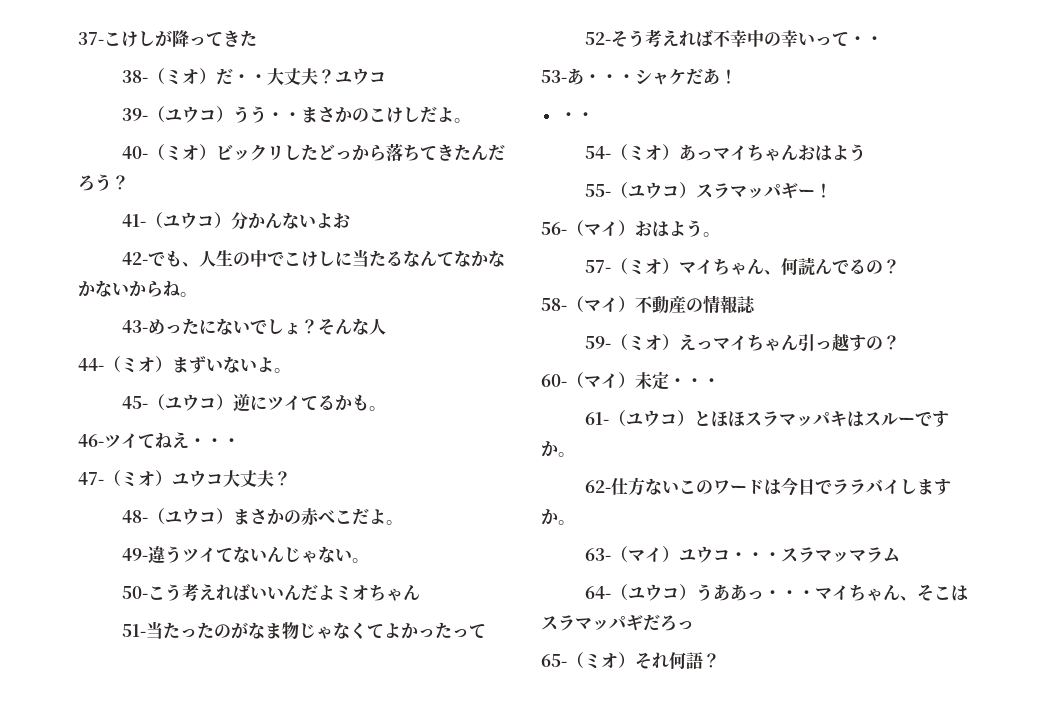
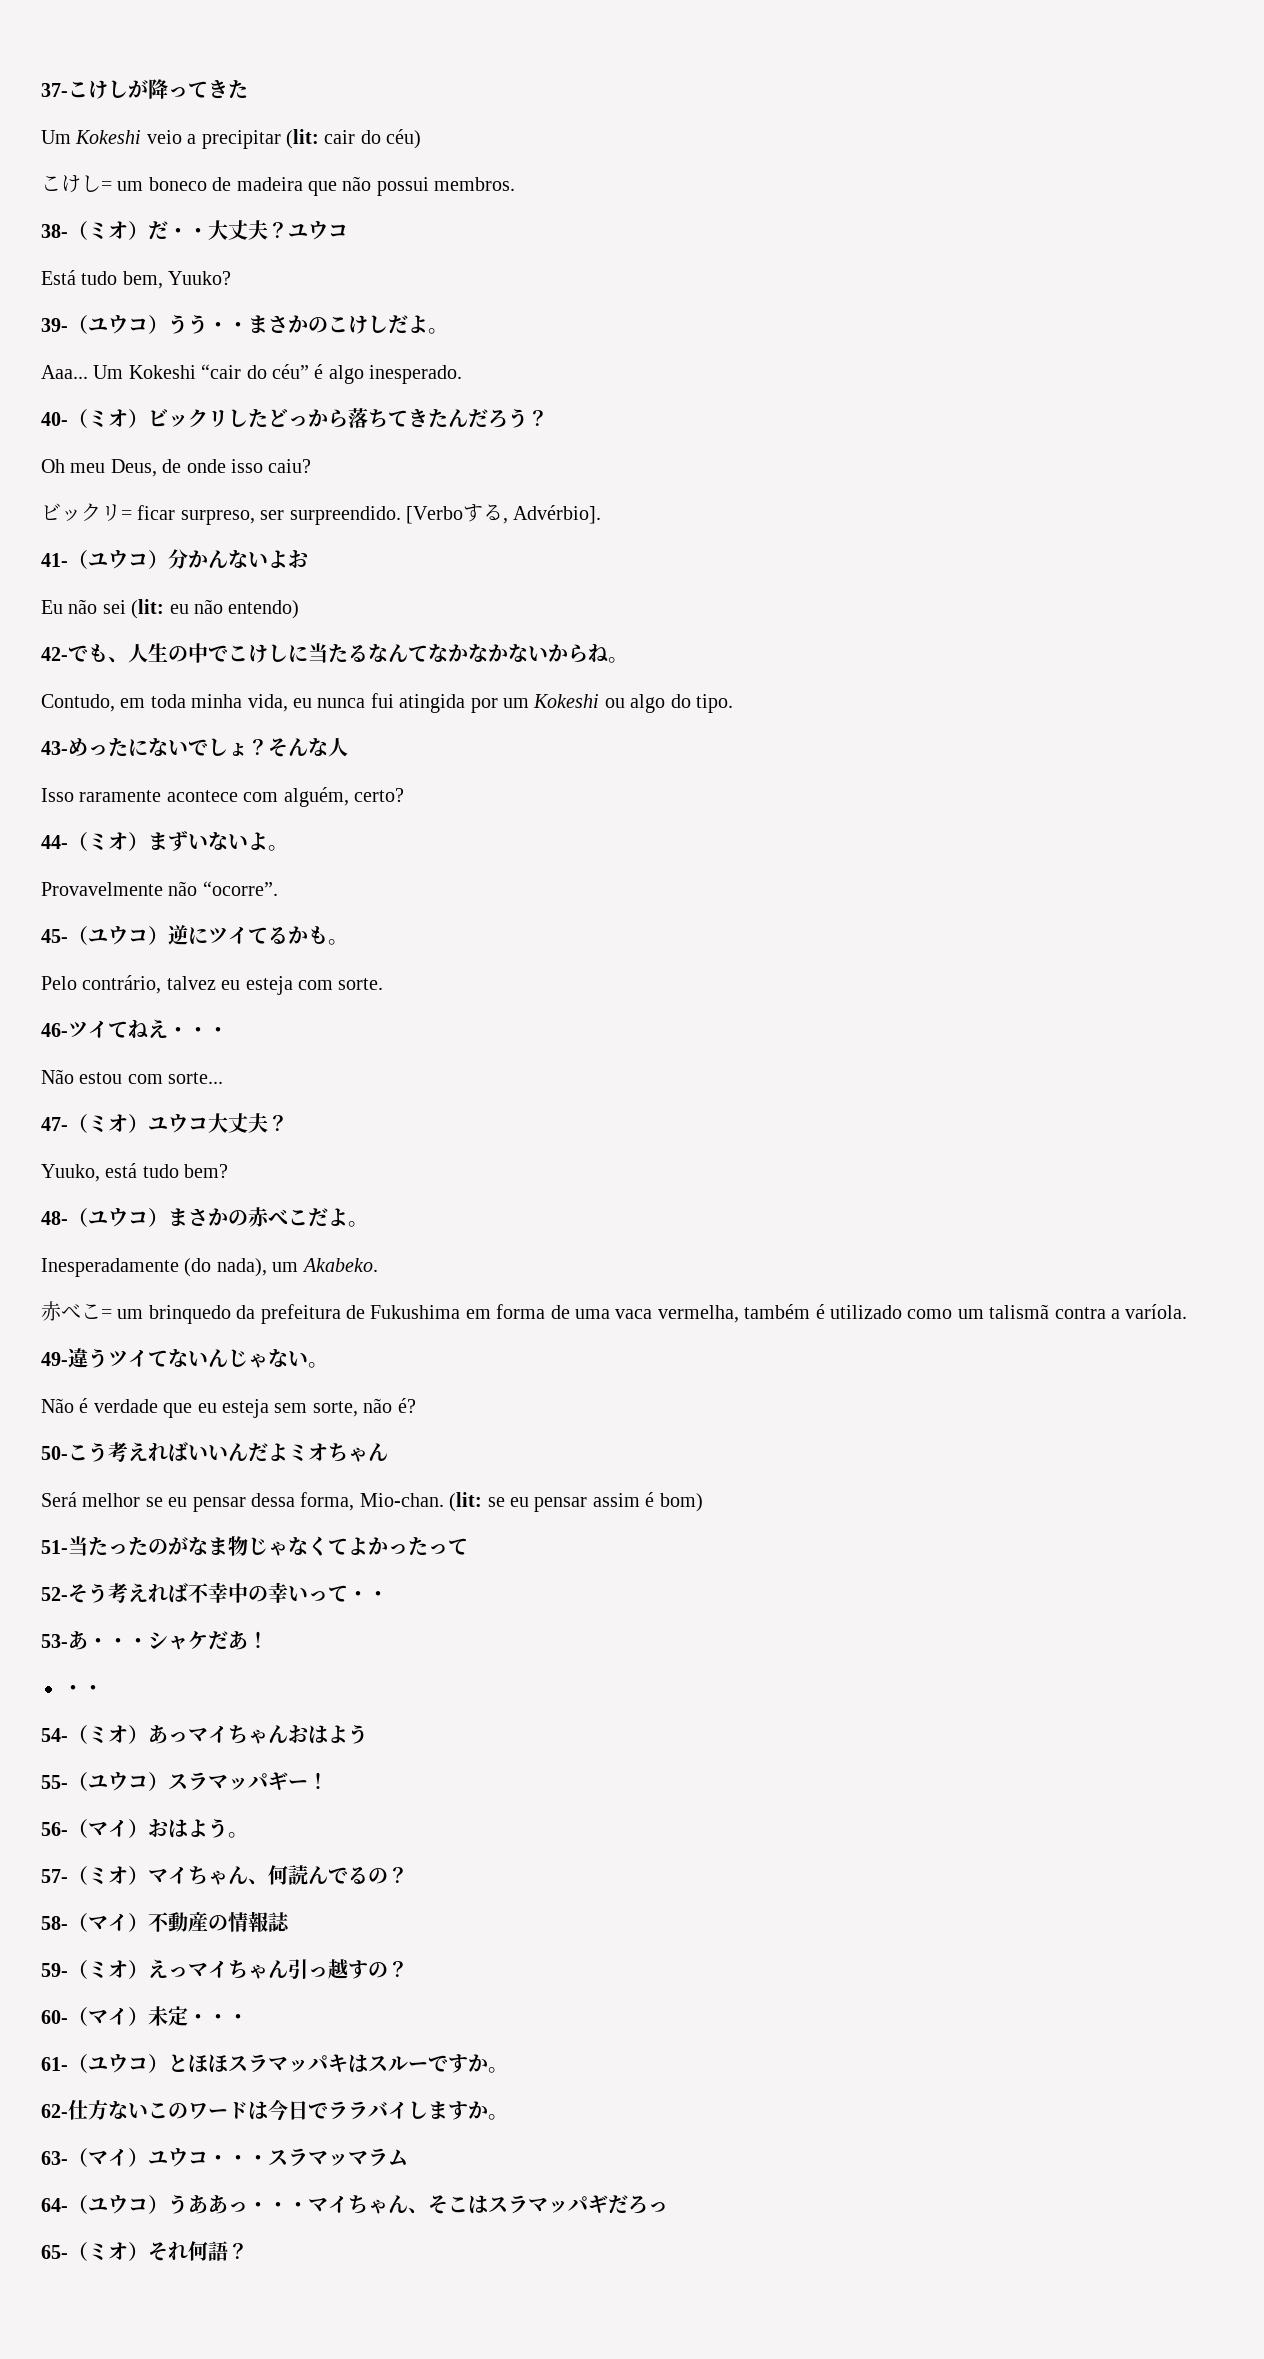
(257, 38) none -> [41,129,422,149] [41,174,516,196] // Um Kokeshi veio a precipitar (lit: cair do céu) // こけし= um boneco de madeira que não possui membros.
(386, 77) none -> [41,270,232,289] // Está tudo bem, Yuuko?
(471, 120) none -> [41,364,463,384] // Aaa... Um Kokeshi “cair do céu” é algo inesperado.
(129, 182) none -> [41,459,312,477] [41,503,602,525] // Oh meu Deus, de onde isso caiu? // ビックリ= ficar surpreso, ser surpreendido. [Verboする, Advérbio].
(350, 221) none -> [41,599,300,619] // Eu não sei (lit: eu não entendo)
(197, 294) none -> [41,693,733,713] // Contudo, em toda minha vida, eu nunca fui atingida por um Kokeshi ou algo do tipo.
(386, 327) none -> [41,787,404,807] // Isso raramente acontece com alguém, certo?
(291, 370) none -> [41,881,278,896] // Provavelmente não “ocorre”.
(386, 408) none -> [41,975,384,995] // Pelo contrário, talvez eu esteja com sorte.
(240, 442) none -> [41,1069,224,1084] // Não estou com sorte...
(291, 478) none -> [41,1163,229,1182] // Yuuko, está tudo bem?
(403, 522) none -> [41,1258,378,1277] [41,1301,1188,1324] // Inesperadamente (do nada), um Akabeko. // 赤べこ= um brinquedo da prefeitura de Fukushima em forma de uma vaca vermelha, também é utilizado como um talismã contra a varíola.
(369, 560) none -> [41,1398,416,1418] // Não é verdade que eu esteja sem sorte, não é?
(420, 592) none -> [41,1492,703,1512] // Será melhor se eu pensar dessa forma, Mio-chan. (lit: se eu pensar assim é bom)

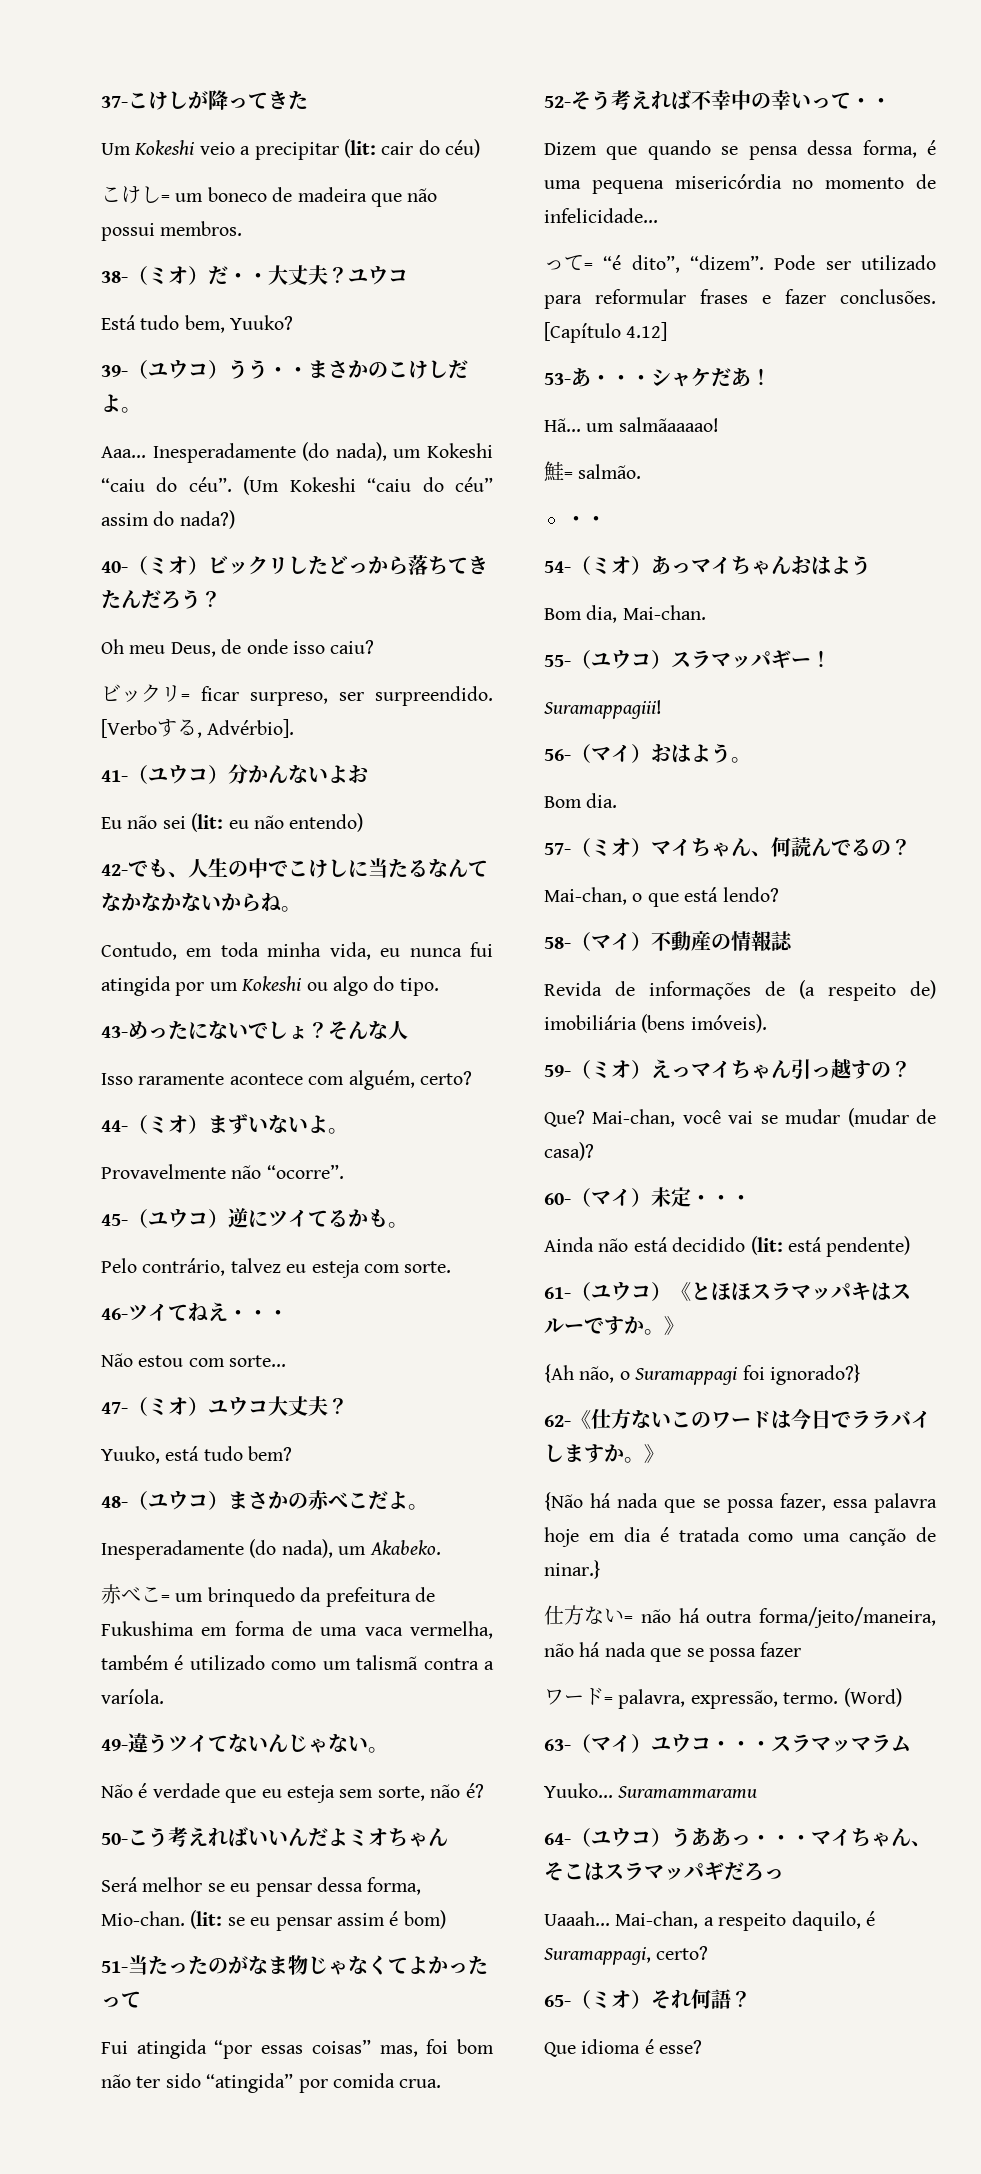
[93,364,463,384] Um Kokeshi “cair do céu” é algo inesperado. -> [152,442,493,463] [101,476,493,495] [101,510,235,529] Inesperadamente (do nada), um Kokeshi “caiu do céu”. (Um Kokeshi “caiu do céu” assim do nada?)
(468, 1546) none -> [101,2039,495,2059] [101,2073,442,2093] // Fui atingida “por essas coisas” mas, foi bom não ter sido “atingida” por comida crua.
(388, 1596) none -> [544,140,936,160] [544,174,936,194] [544,208,658,223] [544,255,936,273] [544,289,936,309] [544,322,668,343] // Dizem que quando se pensa dessa forma, é uma pequena misericórdia no momento de infelicidade... // って= “é dito”, “dizem”. Pode ser utilizado para reformular frases e fazer conclusões. [Capítulo 4.12]
(268, 1640) none -> [544,417,719,432] [544,461,642,481] // Hã... um salmãaaaao! // 鮭= salmão.
(368, 1734) none -> [544,605,706,623] // Bom dia, Mai-chan.
(328, 1781) none -> [544,700,662,719] // Suramappagiii!
(248, 1835) none -> [544,793,618,808] // Bom dia.
(408, 1875) none -> [544,887,779,907] // Mai-chan, o que está lendo?
(290, 1922) none -> [544,980,936,1001] [544,1014,767,1033] // Revida de informações de (a respeito de) imobiliária (bens imóveis).
(408, 1969) none -> [544,1108,936,1127] [544,1142,594,1161] // Que? Mai-chan, você vai se mudar (mudar de casa)?
(248, 2019) none -> [544,1236,911,1257] // Ainda não está decidido (lit: está pendente)
(168, 2063) none -> [671,1282,691,1301] 《
(508, 2070) none -> [664,1316,684,1335] [544,1364,861,1385] 》 // {Ah não, o Suramappagi foi ignorado?}
(68, 2111) none -> [571,1410,591,1429] 《
(508, 2117) none -> [644,1444,664,1463] [544,1492,937,1513] [544,1527,936,1547] [544,1560,601,1579] [544,1605,936,1628] [544,1642,802,1662] [544,1688,902,1709] 》 // {Não há nada que se possa fazer, essa palavra hoje em dia é tratada como uma canção de ninar.} // 仕方ない= não há outra forma/jeito/maneira, não há nada que se possa fazer // ワード= palavra, expressão, termo. (Word)
(408, 2157) none -> [544,1783,758,1799] // Yuuko... Suramammaramu
(668, 2207) none -> [544,1911,875,1931] [544,1946,709,1965] // Uaaah... Mai-chan, a respeito daquilo, é Suramappagi, certo?
(248, 2251) none -> [544,2039,703,2057] // Que idioma é esse?

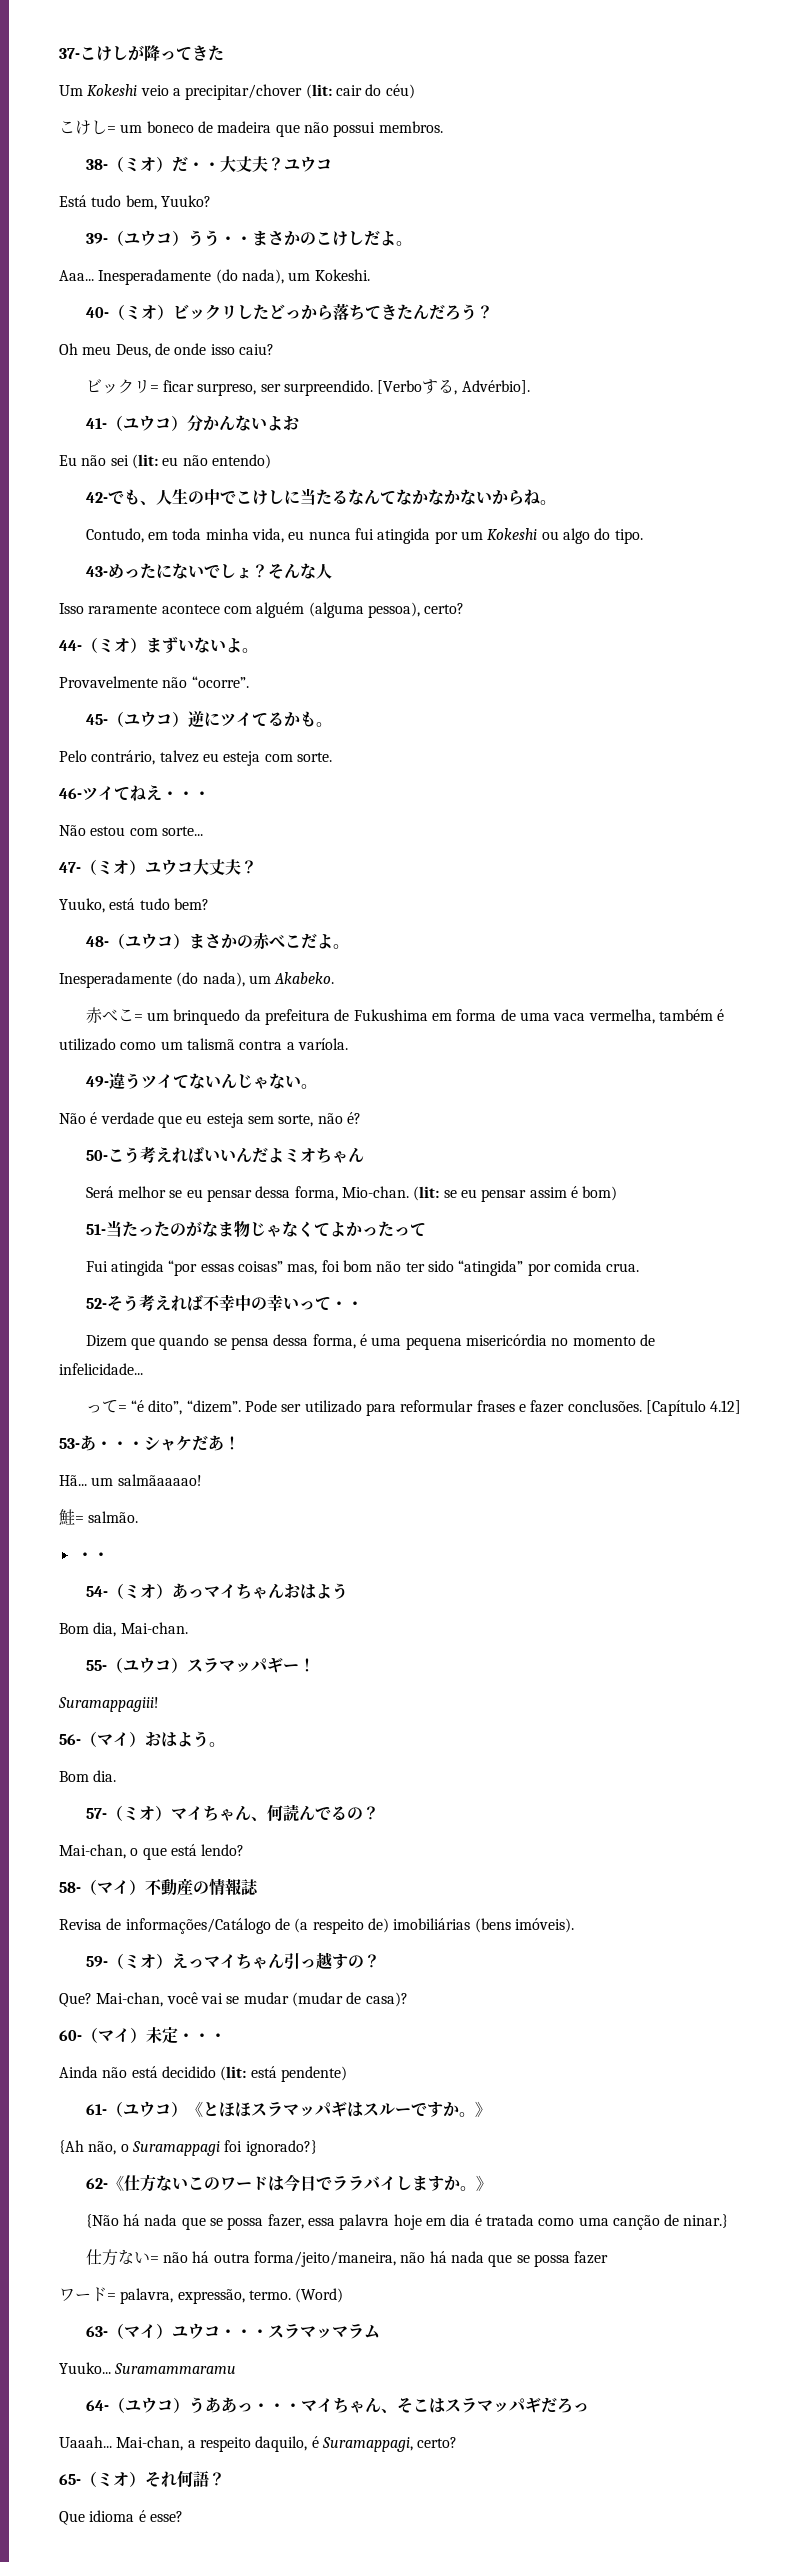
[254,142,339,160] precipitar -> [185,84,303,100] precipitar/chover
[427,443,493,458] [101,476,493,495] [101,510,235,529] Kokeshi “caiu do céu”. (Um Kokeshi “caiu do céu” assim do nada?) -> [314,269,370,281] Kokeshi.
[348,1070,415,1090] alguém, -> [256,602,420,618] alguém (alguma pessoa),
[544,981,751,1000] Revida de informações -> [59,1918,271,1934] Revisa de informações/Catálogo
[544,1015,637,1030] imobiliária -> [393,1918,471,1930] imobiliárias
[851,1282,871,1301] キ -> [330,2102,347,2117] ギ

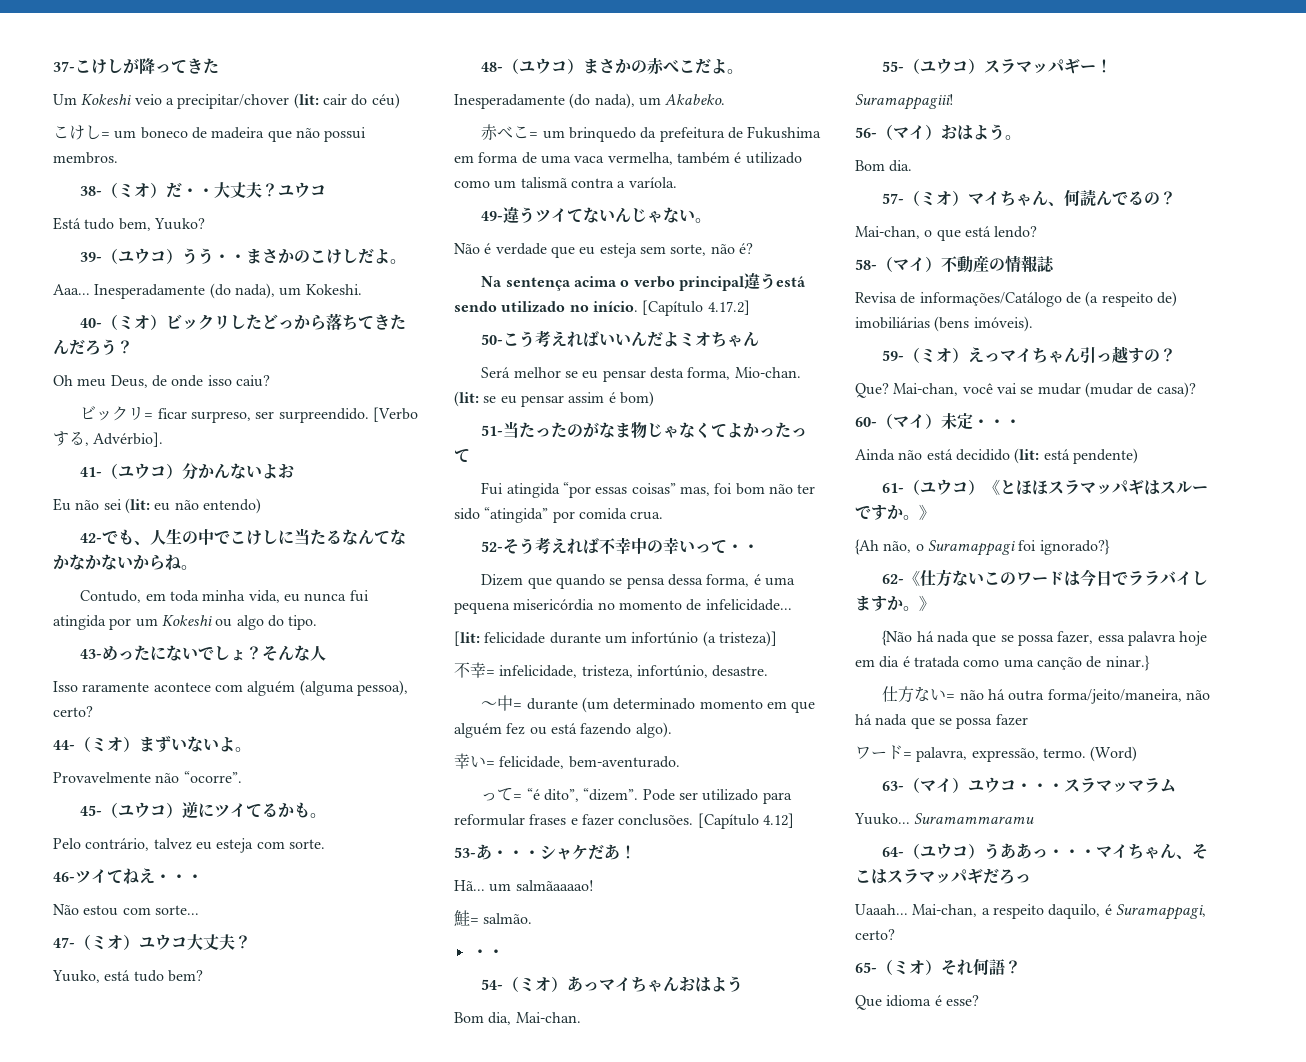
(361, 1118) none -> [481,273,806,291] [454,300,750,316] // Na sentença acima o verbo principal違うestá sendo utilizado no início. [Capítulo 4.17.2]
[255,1186,291,1198] dessa -> [649,367,684,379] desta
(143, 1369) none -> [454,631,777,647] [454,662,769,678] [481,695,816,713] [454,722,672,738] [454,753,680,769] // [lit: felicidade durante um infortúnio (a tristeza)] // 不幸= infelicidade, tristeza, infortúnio, desastre. // ～中= durante (um determinado momento em que alguém fez ou está fazendo algo). // 幸い= felicidade, bem-aventurado.

